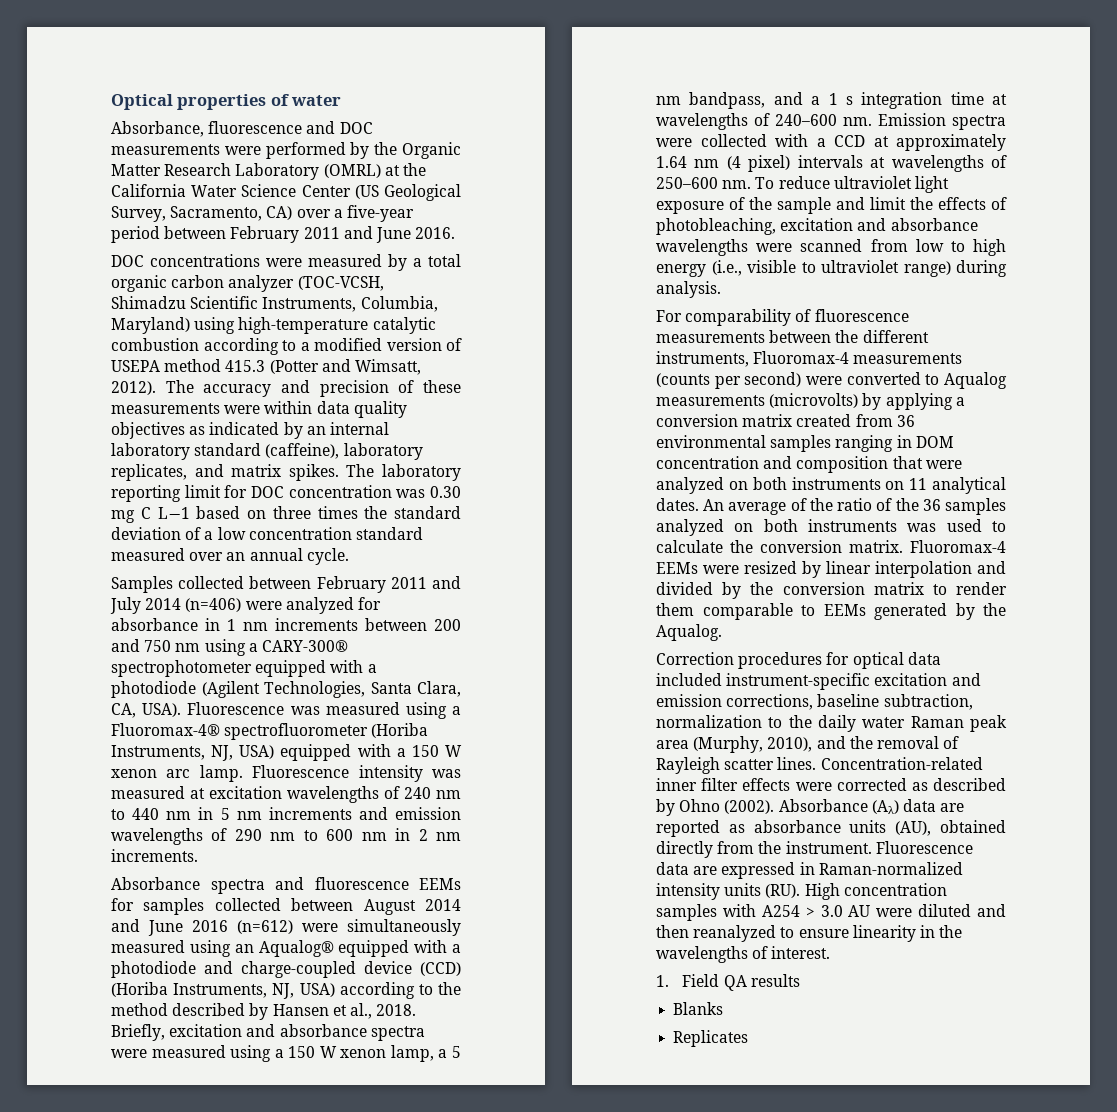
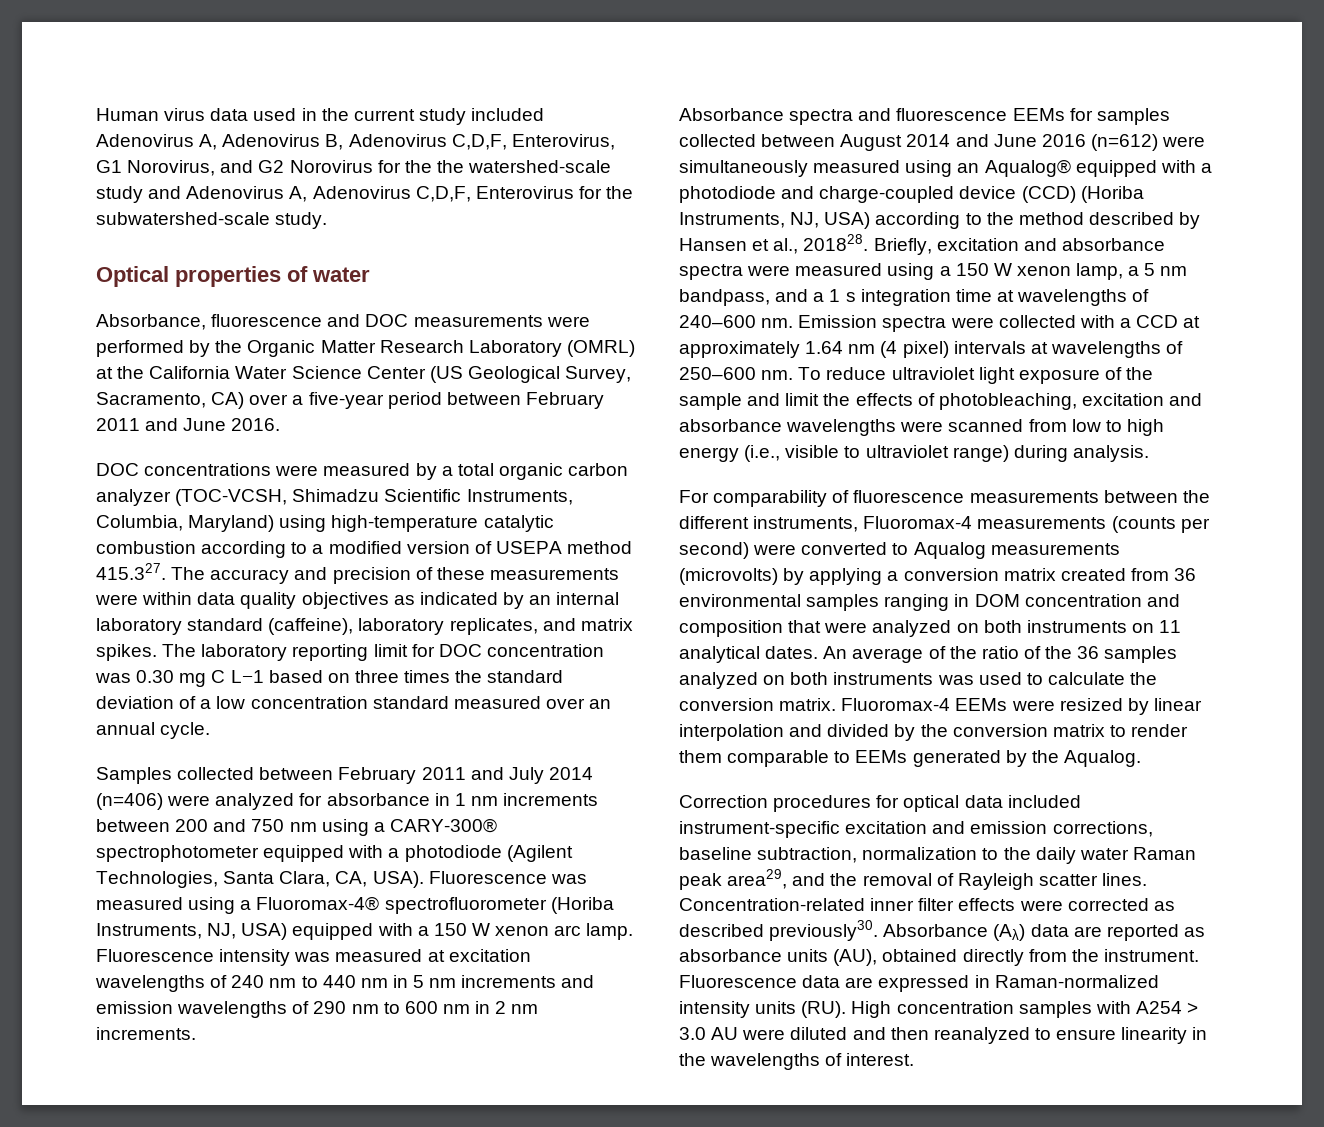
(111, 102) none -> [96,108,545,125] [96,134,615,150] [96,160,612,176] [96,186,634,203] [96,212,328,229] Human virus data used in the current study included Adenovirus A, Adenovirus B, Adenovirus C,D,F, Enterovirus, G1 Norovirus, and G2 Norovirus for the the watershed-scale study and Adenovirus A, Adenovirus C,D,F, Enterovirus for the subwatershed-scale study. //
[225,359,421,375] [111,381,156,395] 415.3 (Potter and Wimsatt, 2012). -> [96,563,166,580] 415.327.
[376,1004,417,1016] 2018. -> [803,234,869,251] 201828.
[656,736,813,753] area (Murphy, 2010), -> [727,869,788,889] area29,
[656,799,775,816] by Ohno (2002). -> [769,920,879,941] previously30.
[656,974,800,991] [673,1002,724,1015] [673,1030,749,1047] // 1. Field QA results // Blanks // Replicates -> (915, 1059) none

